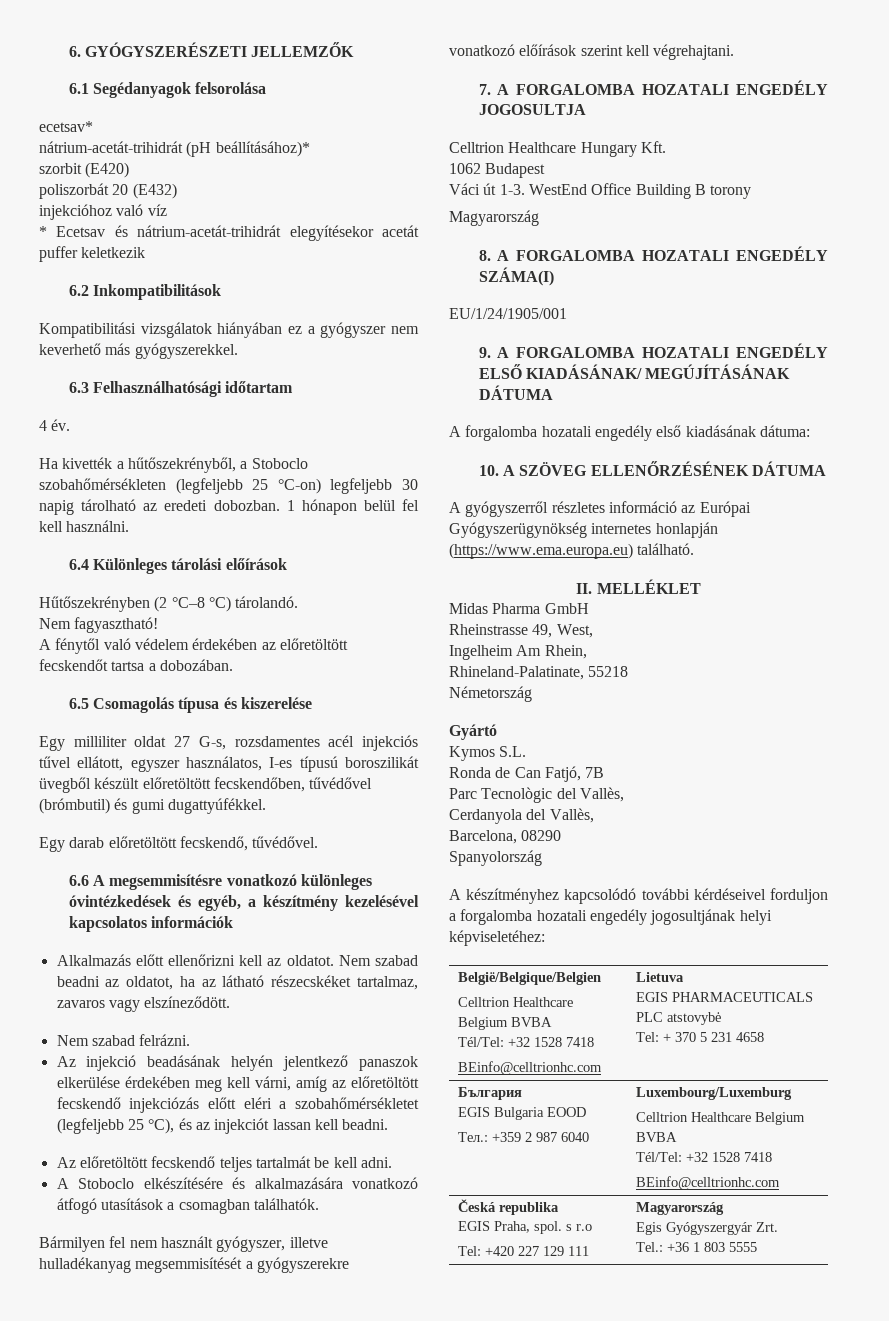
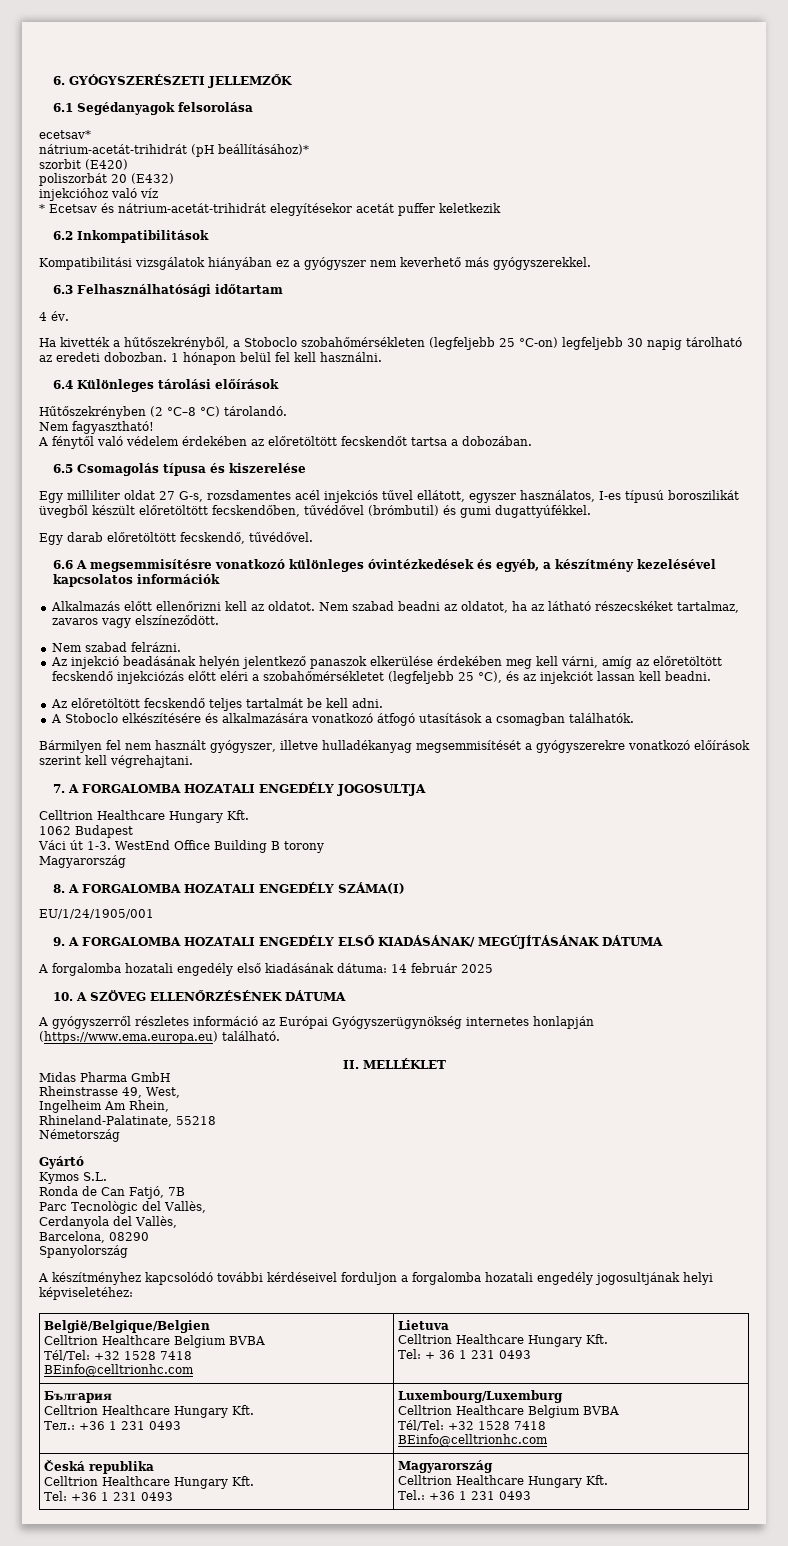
(810, 431) none -> [391,963,493,973] 14 február 2025
[635,992,813,1002] [635,1012,721,1025] [635,1032,764,1042] [457,1087,522,1100] [457,1107,586,1120] [457,1132,589,1142] EGIS PHARMACEUTICALS PLC atstovybė // Tel: + 370 5 231 4658 // България // EGIS Bulgaria EOOD // Teл.: +359 2 987 6040 -> [398,1334,609,1347] [398,1349,532,1359] [44,1391,113,1403] [44,1405,255,1418] [44,1421,182,1430] Celltrion Healthcare Hungary Kft. // Tel: + 36 1 231 0493 // България // Celltrion Healthcare Hungary Kft. // Teл.: +36 1 231 0493
[457,1221,592,1234] [457,1246,589,1256] [635,1202,724,1215] [635,1222,778,1235] EGIS Praha, spol. s r.o // Tel: +420 227 129 111 | Magyarország // Egis Gyógyszergyár Zrt. -> [44,1476,255,1489] [44,1491,174,1501] [398,1460,494,1473] [398,1475,609,1488] Celltrion Healthcare Hungary Kft. // Tel: +36 1 231 0493 | Magyarország // Celltrion Healthcare Hungary Kft.
[703,1242,757,1252] 803 5555 -> [471,1491,532,1500] 231 0493

